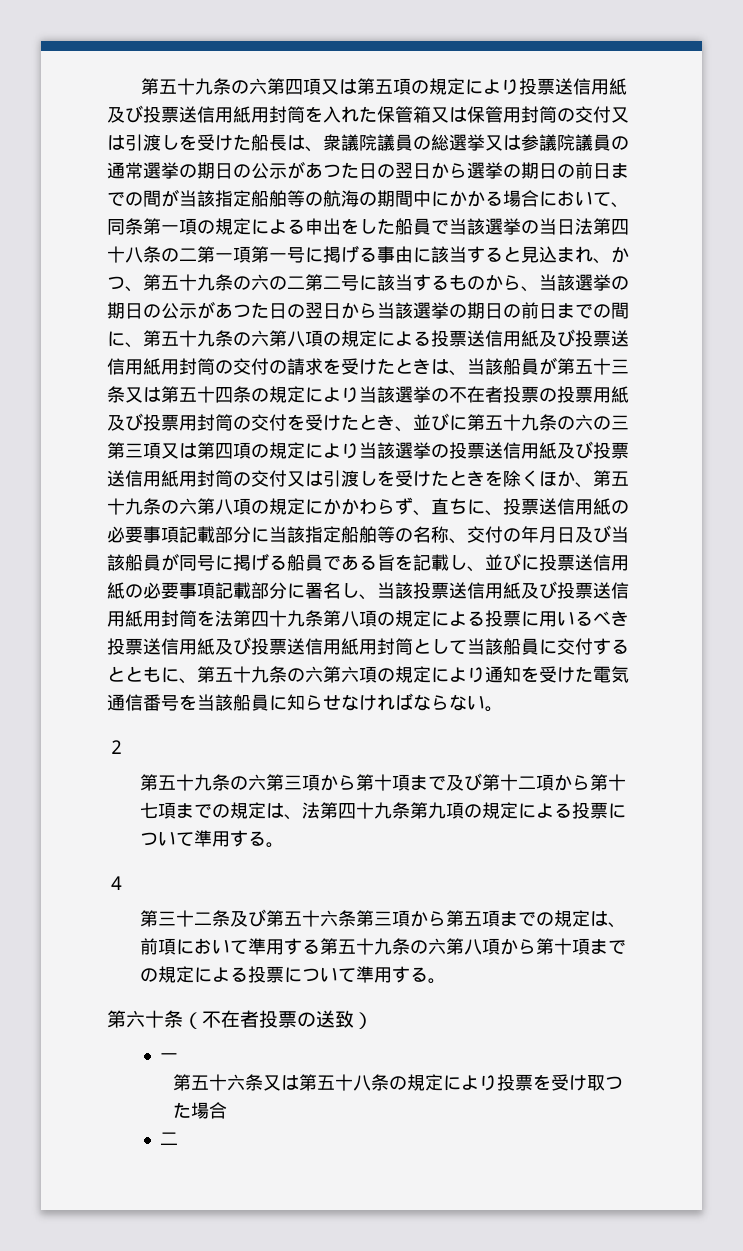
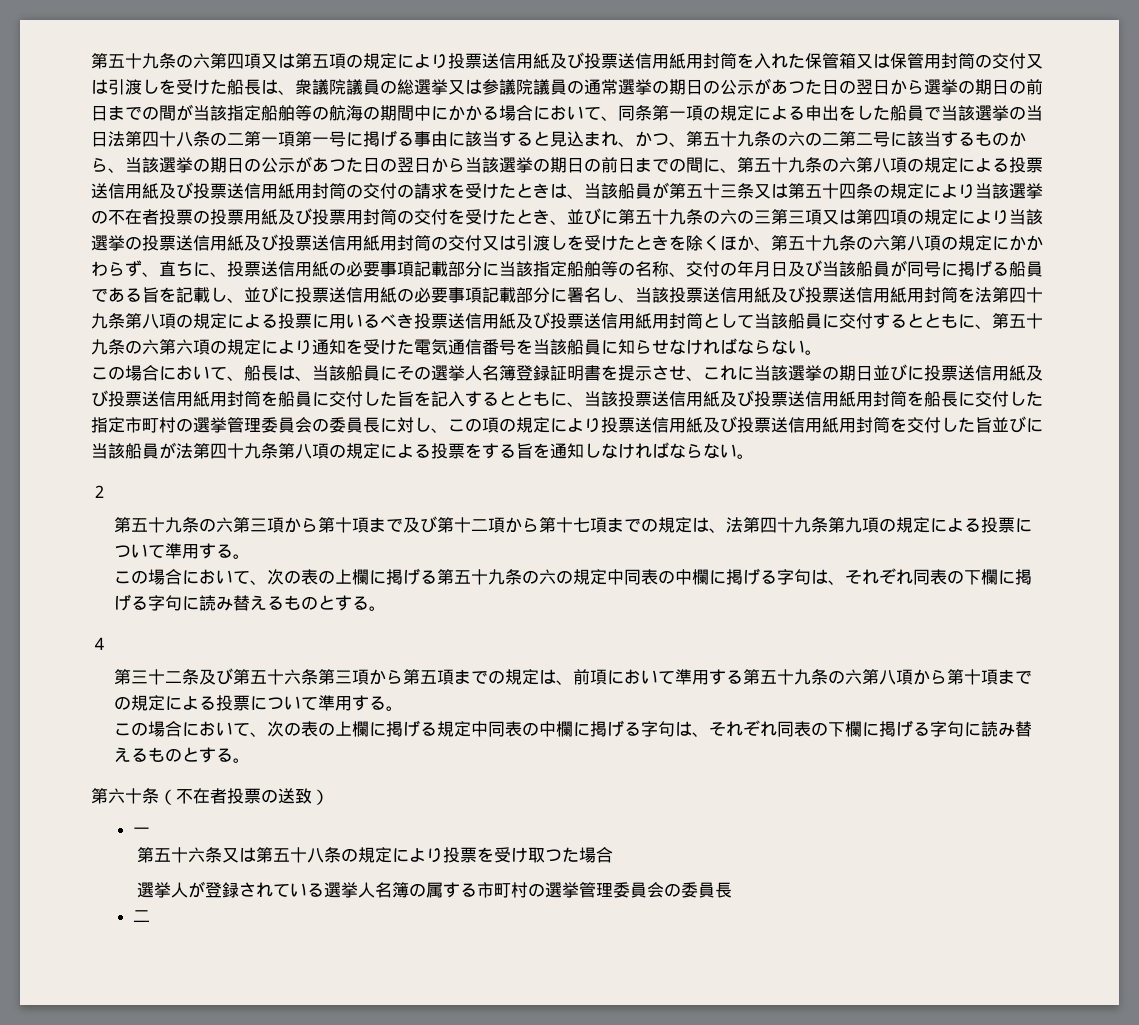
(503, 709) none -> [91,364,1043,381] [91,390,1043,407] [91,416,1043,433] [91,442,754,459] // この場合において、船長は、当該船員にその選挙人名簿登録証明書を提示させ、これに当該選挙の期日並びに投票送信用紙及び投票送信用紙用封筒を船員に交付した旨を記入するとともに、当該投票送信用紙及び投票送信用紙用封筒を船長に交付した指定市町村の選挙管理委員会の委員長に対し、この項の規定により投票送信用紙及び投票送信用紙用封筒を交付した旨並びに当該船員が法第四十九条第八項の規定による投票をする旨を通知しなければならない。
(285, 845) none -> [114,568,1033,585] [114,594,387,611] // この場合において、次の表の上欄に掲げる第五十九条の六の規定中同表の中欄に掲げる字句は、それぞれ同表の下欄に掲げる字句に読み替えるものとする。
(447, 981) none -> [114,720,1033,737] [114,747,251,763] // この場合において、次の表の上欄に掲げる規定中同表の中欄に掲げる字句は、それぞれ同表の下欄に掲げる字句に読み替えるものとする。
(228, 1110) none -> [137,881,733,898] // 選挙人が登録されている選挙人名簿の属する市町村の選挙管理委員会の委員長

